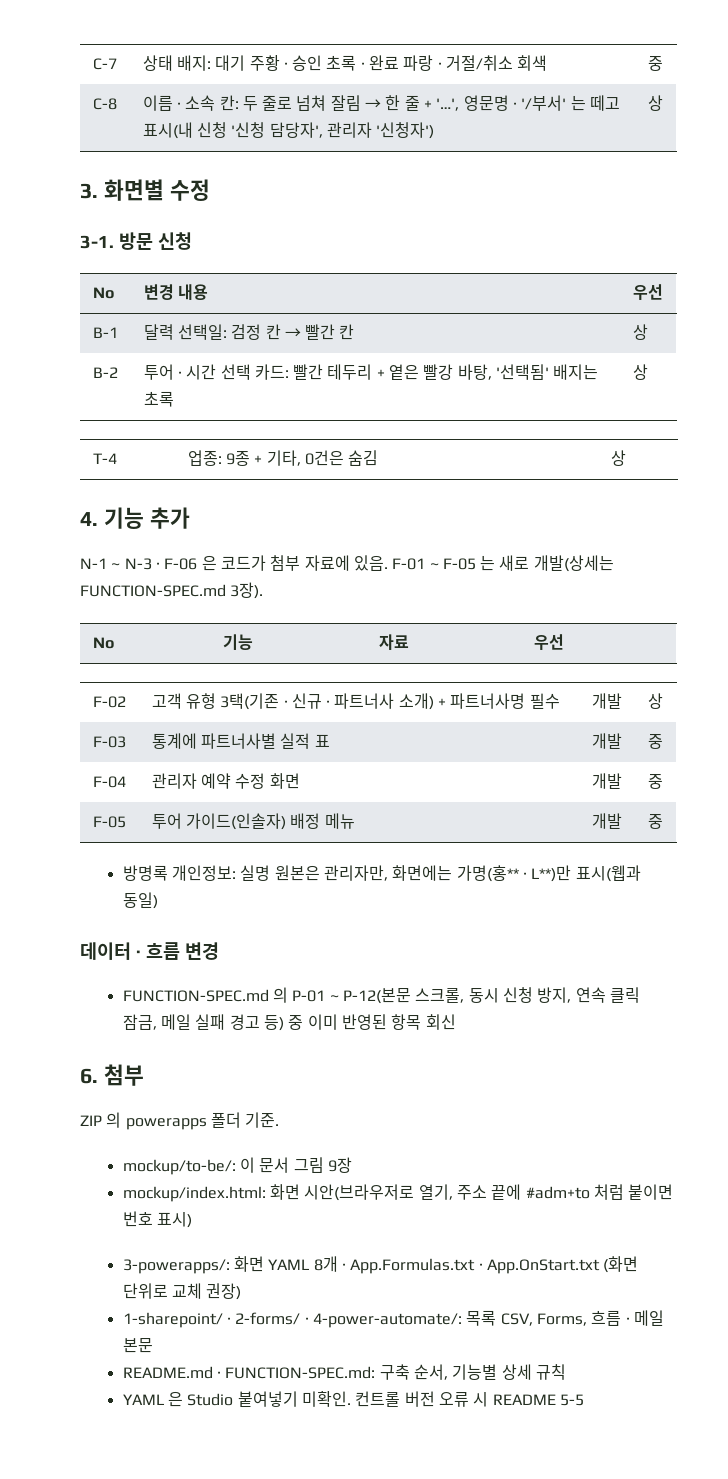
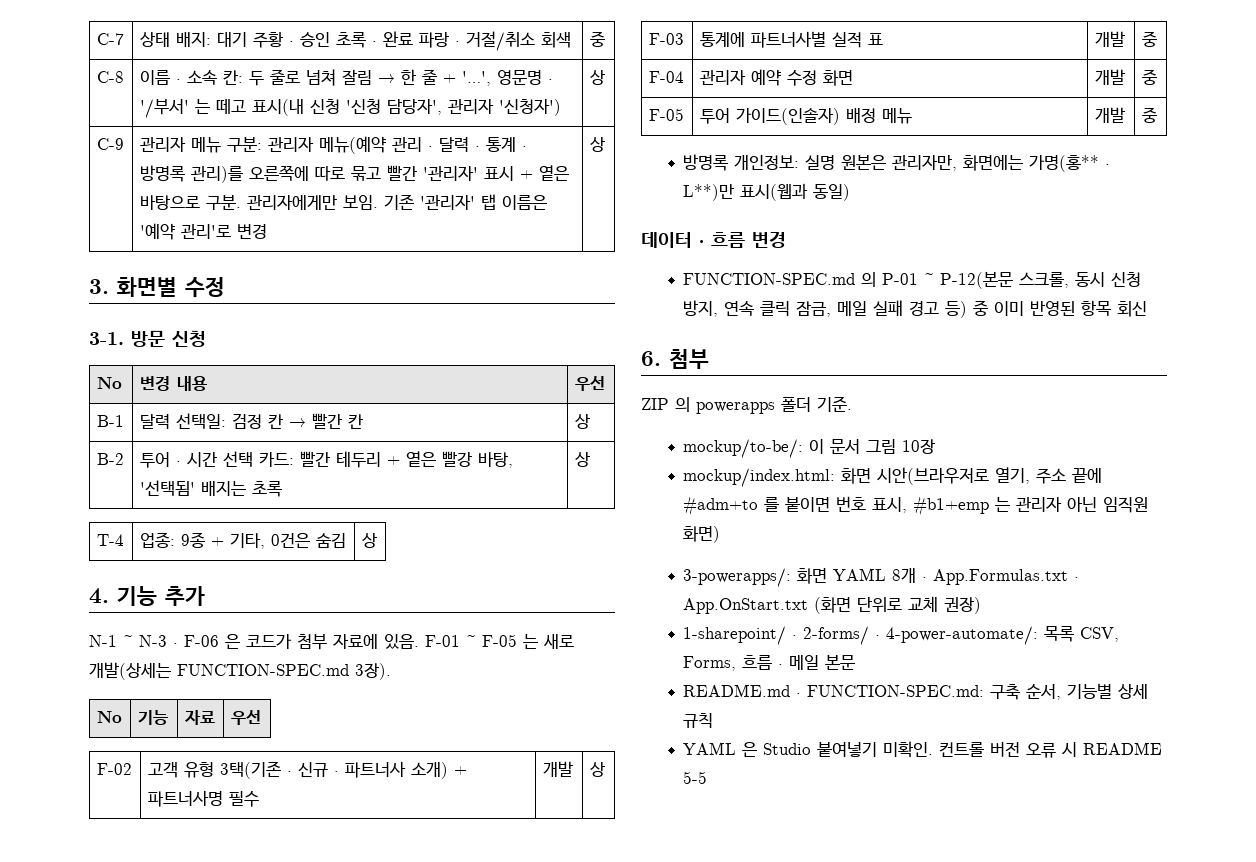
(663, 103) none -> [96,138,124,150] [139,136,527,154] [139,165,569,183] [139,194,547,210] [139,223,267,240] [589,137,605,152] // C-9 | 관리자 메뉴 구분: 관리자 메뉴(예약 관리 · 달력 · 통계 · 방명록 관리)를 오른쪽에 따로 묶고 빨간 '관리자' 표시 + 옅은 바탕으로 구분. 관리자에게만 보임. 기존 '관리자' 탭 이름은 '예약 관리'로 변경 | 상
[328,1157,353,1173] 9장 -> [902,439,936,454] 10장
[594,1184,625,1200] 처럼 -> [764,497,780,512] 를
[157,1212,193,1228] 표시) -> [872,496,1149,516] [683,526,721,543] 표시, #b1+emp 는 관리자 아닌 임직원 화면)

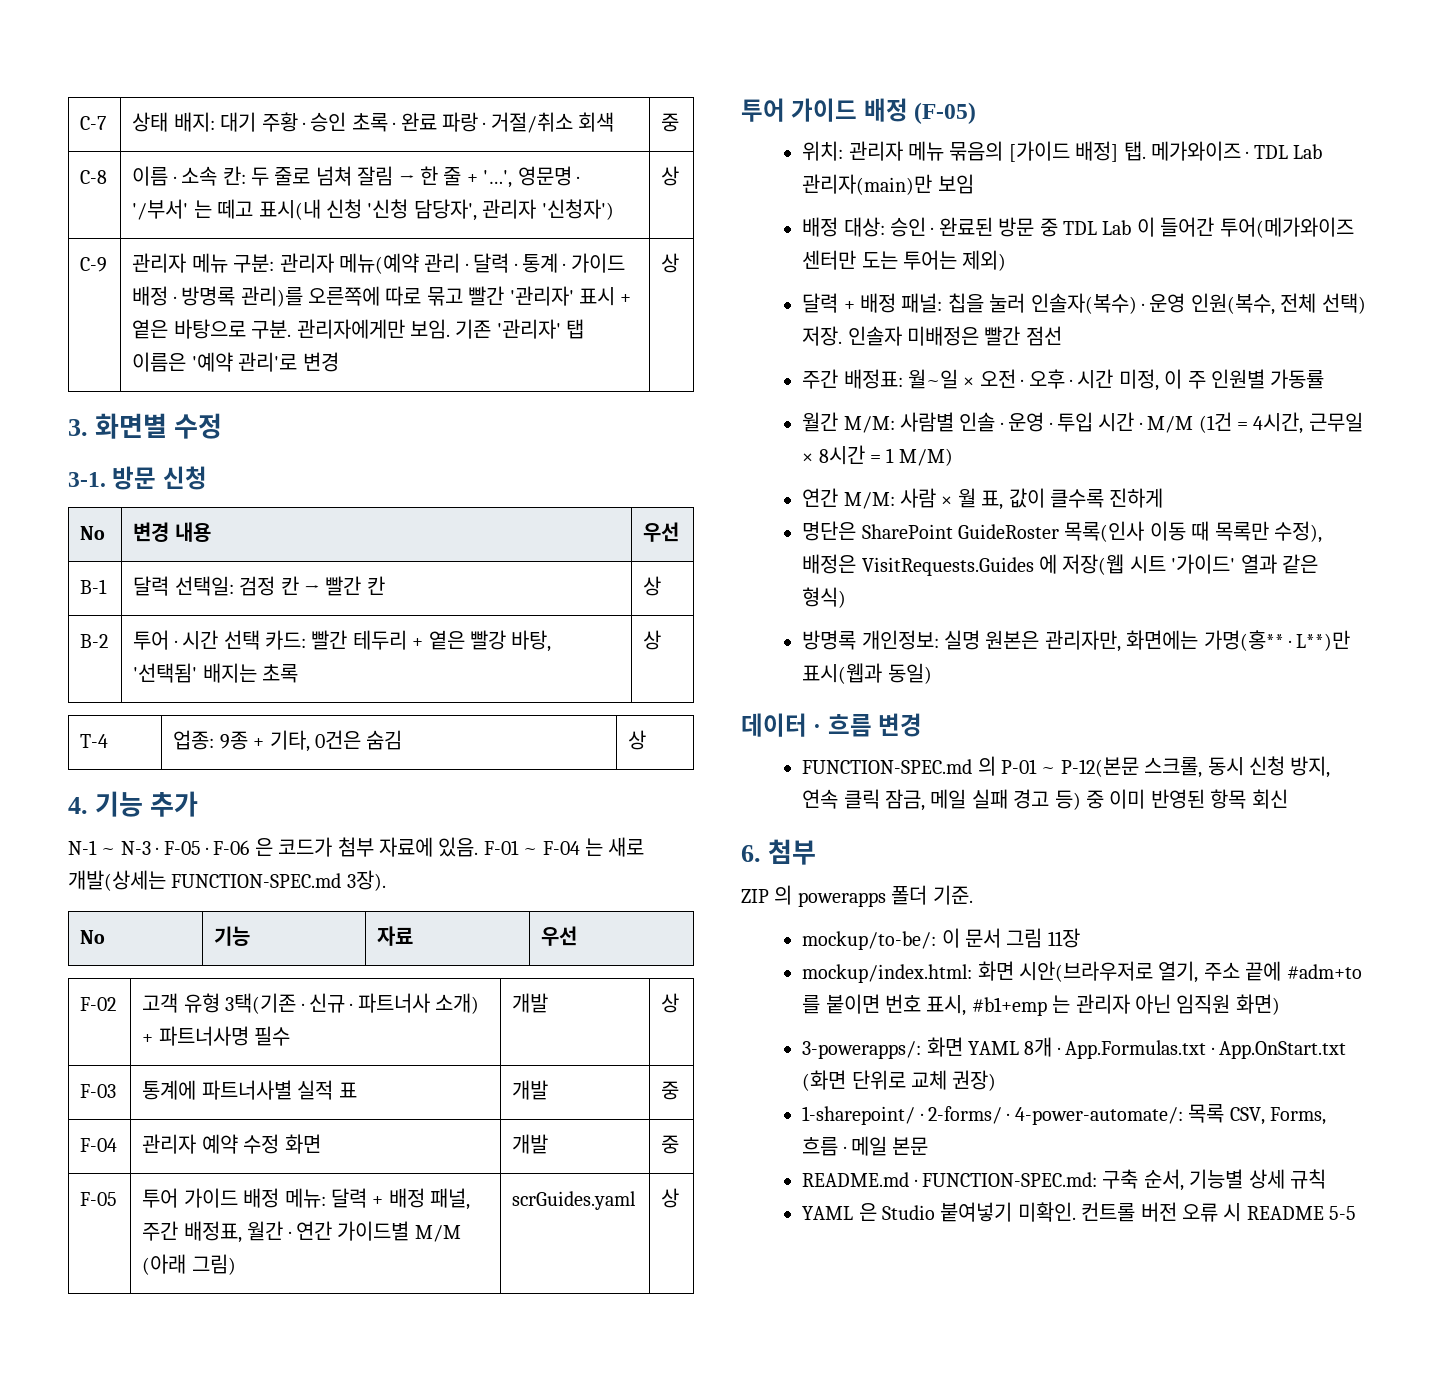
(527, 148) none -> [570,253,625,273] [132,286,177,306] 가이드 배정 ·
(178, 645) none -> [163,841,210,855] F-05 ·
[482,634,517,647] F-05 -> [542,841,580,855] F-04
[735,108,912,125] [1094,107,1125,123] [1141,107,1157,123] 가이드(인솔자) 배정 메뉴 | 개발 | 중 -> [183,1188,471,1210] [142,1221,461,1243] [142,1254,236,1275] [512,1191,637,1210] [661,1188,680,1208] [741,98,977,124] [802,141,1323,162] [802,174,974,195] [802,217,1354,238] [802,250,1007,271] [802,293,1366,315] [802,326,1062,346] [802,369,1325,391] [802,412,1363,434] [802,445,953,466] [802,488,1164,510] [802,521,1322,543] [802,554,1318,576] [802,587,847,608] 가이드 배정 메뉴: 달력 + 배정 패널, 주간 배정표, 월간 · 연간 가이드별 M/M (아래 그림) | scrGuides.yaml | 상 // 투어 가이드 배정 (F-05) // 위치: 관리자 메뉴 묶음의 [가이드 배정] 탭. 메가와이즈 · TDL Lab 관리자(main)만 보임 // 배정 대상: 승인 · 완료된 방문 중 TDL Lab 이 들어간 투어(메가와이즈 센터만 도는 투어는 제외) // 달력 + 배정 패널: 칩을 눌러 인솔자(복수) · 운영 인원(복수, 전체 선택) 저장. 인솔자 미배정은 빨간 점선 // 주간 배정표: 월~일 × 오전 · 오후 · 시간 미정, 이 주 인원별 가동률 // 월간 M/M: 사람별 인솔 · 운영 · 투입 시간 · M/M (1건 = 4시간, 근무일 × 8시간 = 1 M/M) // 연간 M/M: 사람 × 월 표, 값이 클수록 진하게 // 명단은 SharePoint GuideRoster 목록(인사 이동 때 목록만 수정), 배정은 VisitRequests.Guides 에 저장(웹 시트 '가이드' 열과 같은 형식)
[902,439,936,454] 10장 -> [1047,928,1080,948] 11장

